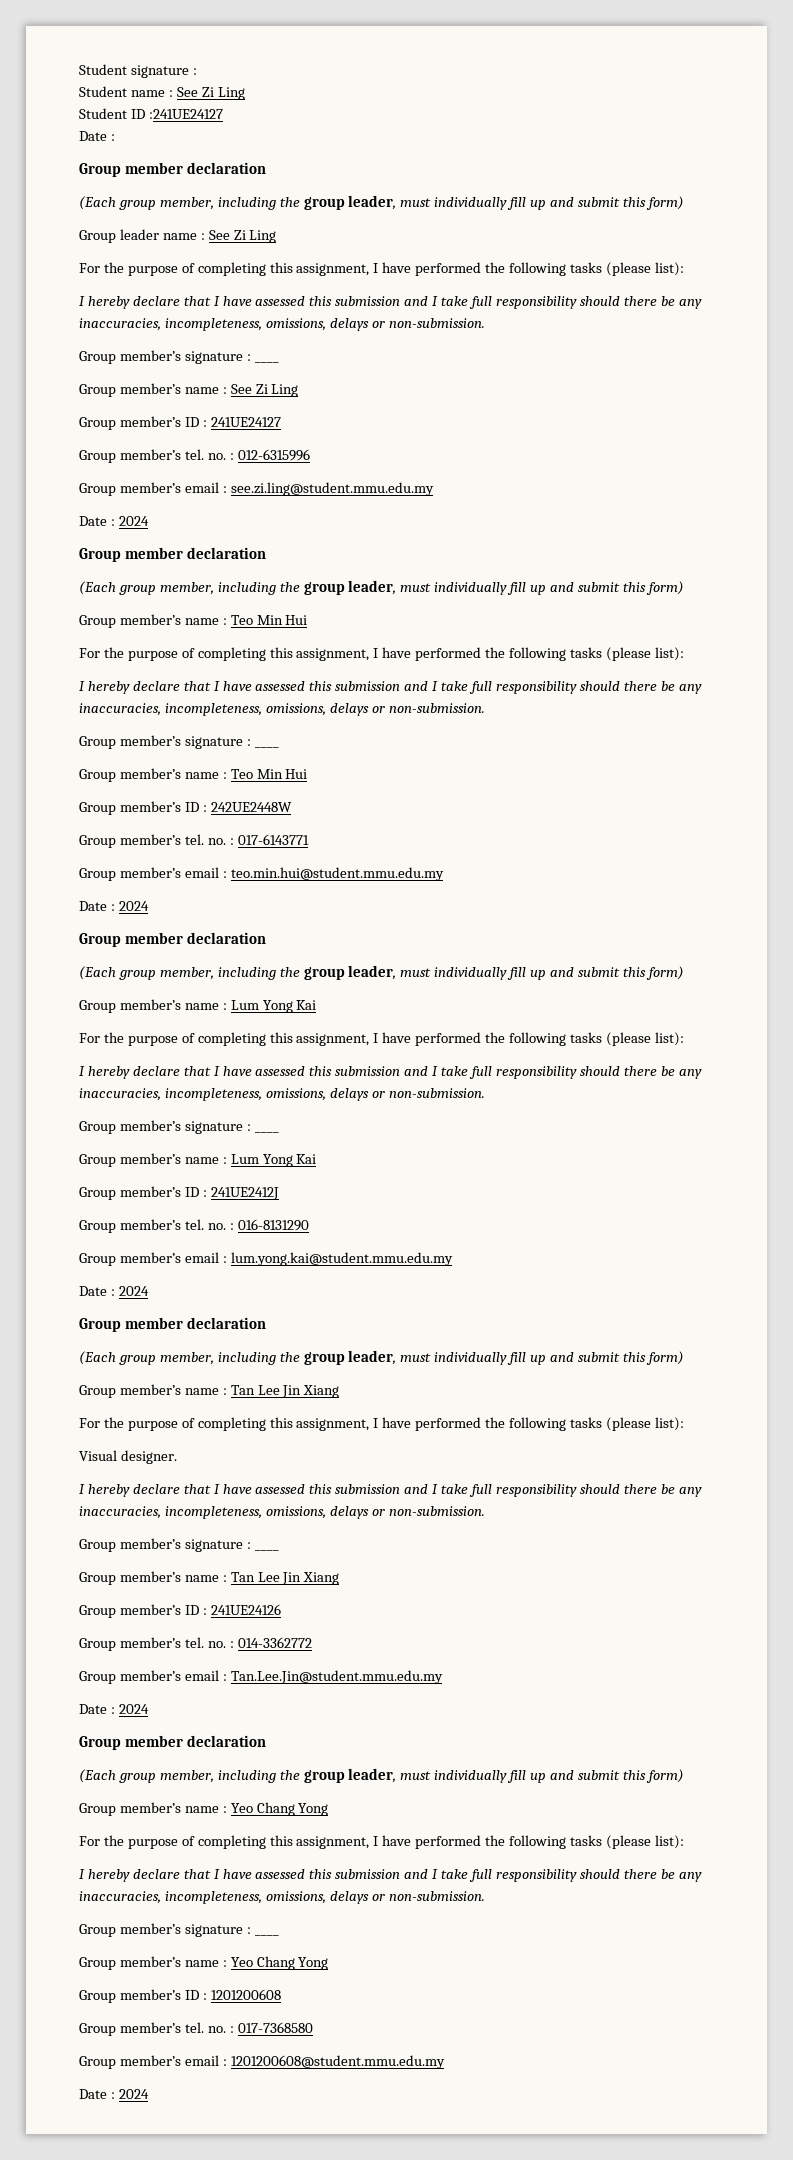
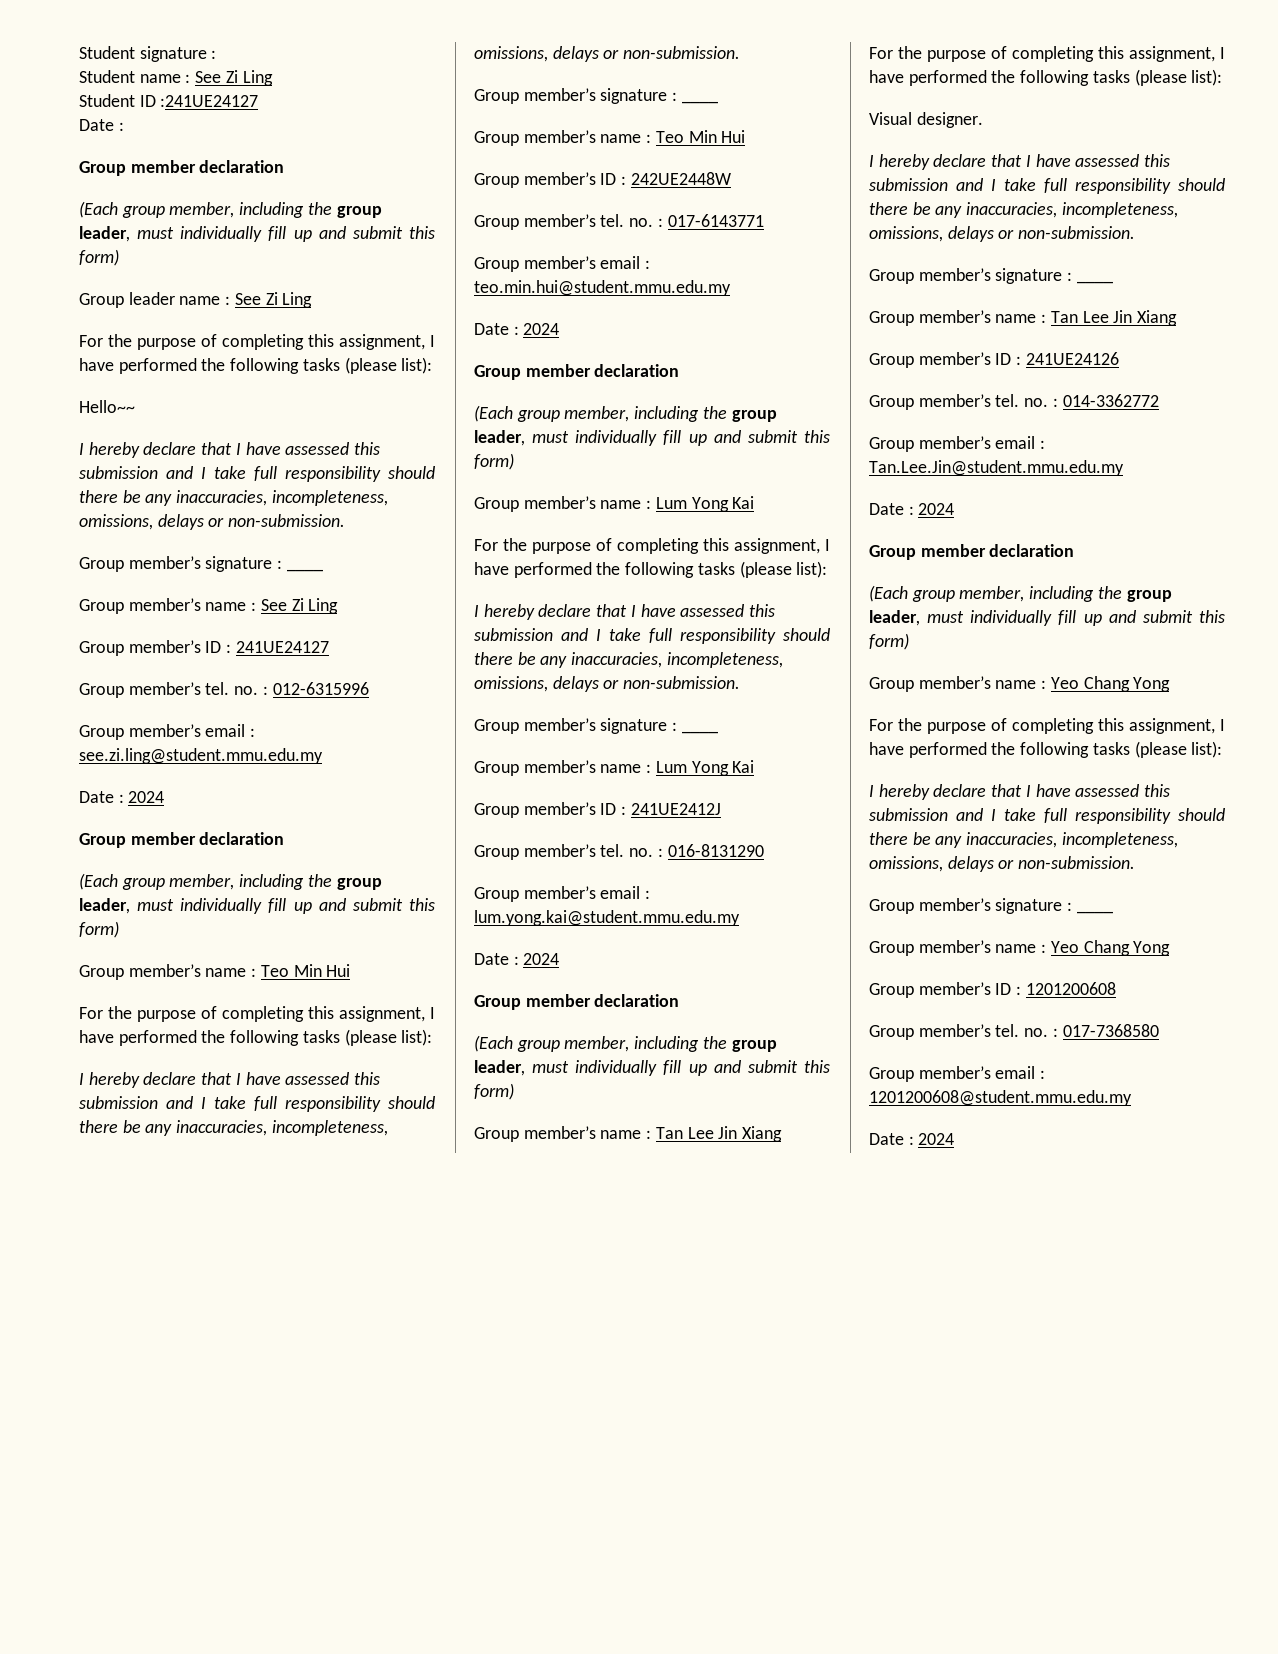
(684, 269) none -> [79,400,135,413] // Hello~~

